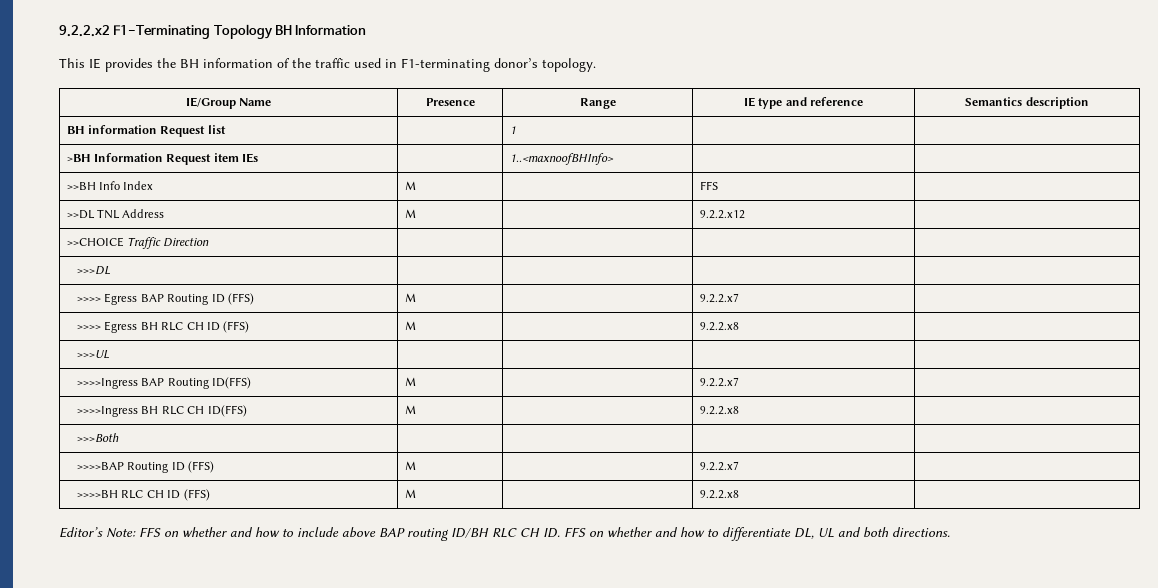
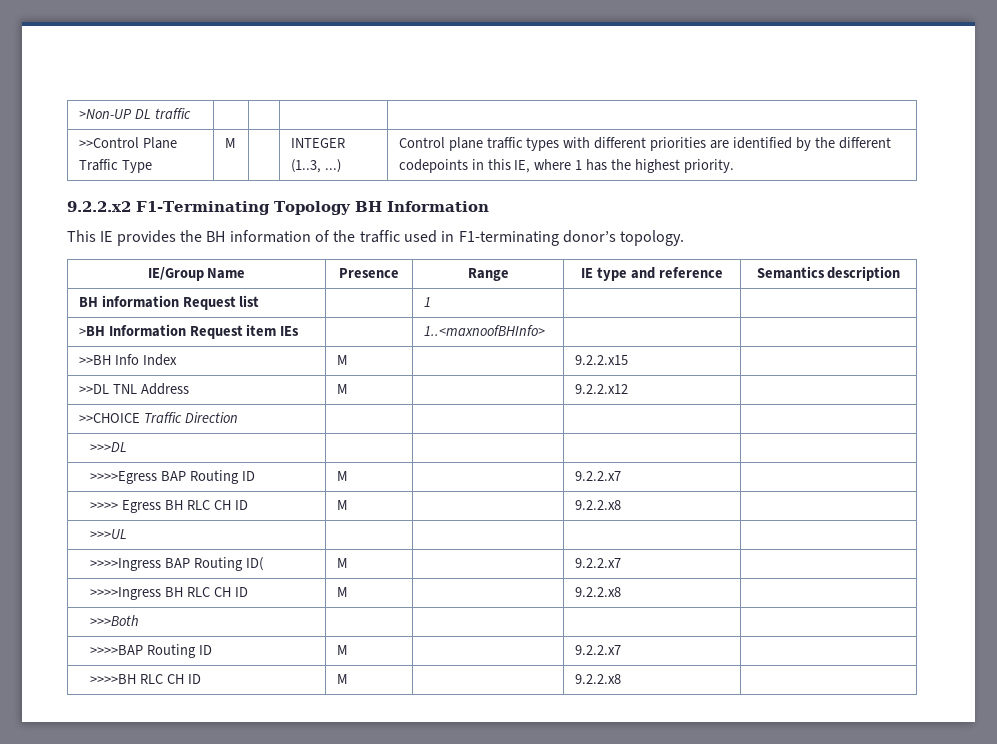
(59, 31) none -> [78,108,191,119] [78,137,177,149] [78,159,152,173] [224,138,236,148] [290,138,345,148] [290,159,341,173] [398,137,891,151] [398,159,734,173] >Non-UP DL traffic | | | | // >>Control Plane Traffic Type | M | | INTEGER (1..3, ...) | Control plane traffic types with different priorities are identified by the different codepoints in this IE, where 1 has the highest priority. //
[699,181,718,190] FFS -> [574,355,628,365] 9.2.2.x15
[77,293,138,305] >>>> Egress -> [90,471,158,484] >>>>Egress
[227,293,254,305] (FFS) -> (255, 476) none
[223,321,250,333] (FFS) -> (248, 505) none
[212,377,252,389] ID(FFS) -> [245,557,263,571] ID(
[207,405,247,417] ID(FFS) -> [234,587,248,597] ID
[188,461,215,473] (FFS) -> (212, 650) none
[183,489,210,501] [404,489,416,498] [699,490,739,499] [59,527,950,541] (FFS) | M | | 9.2.2.x8 | // Editor’s Note: FFS on whether and how to include above BAP routing ID/BH RLC CH ID. FFS on whether and how to differentiate DL, UL and both directions. -> [336,674,348,684] [574,674,621,684] | M | | 9.2.2.x8 |

